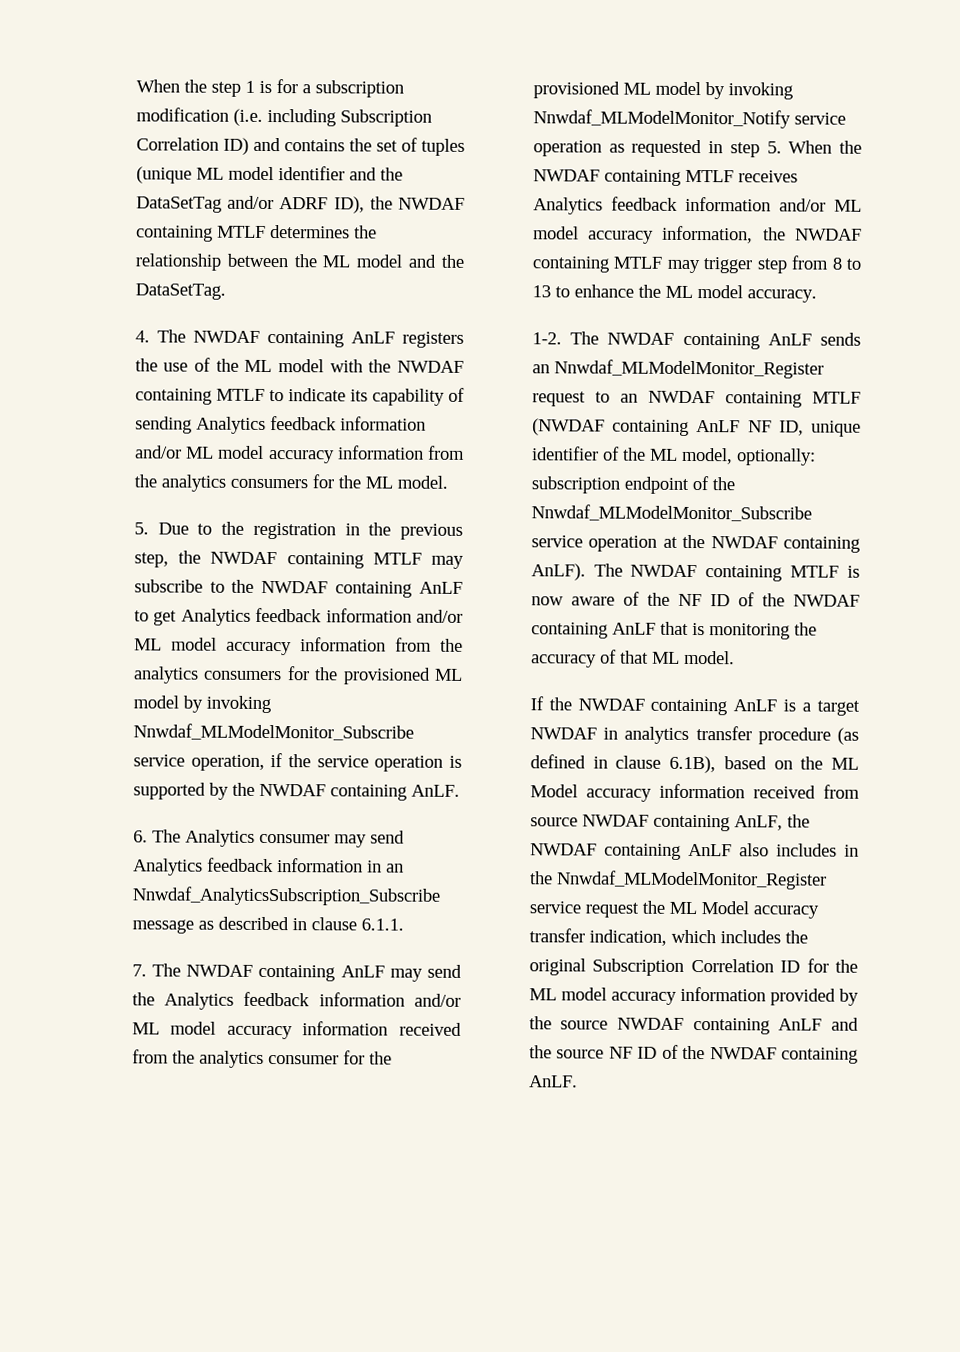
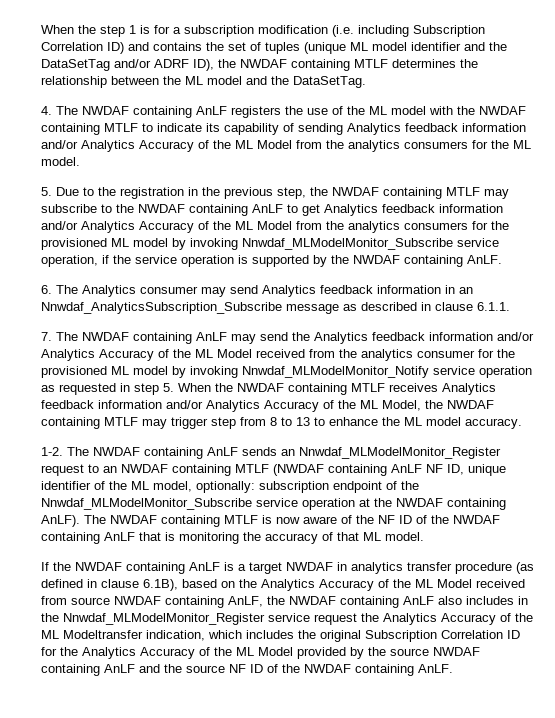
[186,445,424,464] ML model accuracy information -> [80,140,292,152] Analytics Accuracy of the ML Model
[133,637,386,656] ML model accuracy information -> [80,221,292,233] Analytics Accuracy of the ML Model
[131,1021,389,1040] ML model accuracy information -> [40,349,252,361] Analytics Accuracy of the ML Model
[834,199,862,212] [532,225,754,244] ML model accuracy information, -> [205,400,421,412] Analytics Accuracy of the ML Model,
[831,757,859,770] [529,783,745,802] ML Model accuracy information -> [260,579,472,591] Analytics Accuracy of the ML Model
[668,901,819,919] [528,928,585,943] ML Model accuracy transfer -> [382,613,533,625] [40,630,143,639] Analytics Accuracy of the ML Modeltransfer
[528,986,766,1005] ML model accuracy information -> [81,647,293,659] Analytics Accuracy of the ML Model

